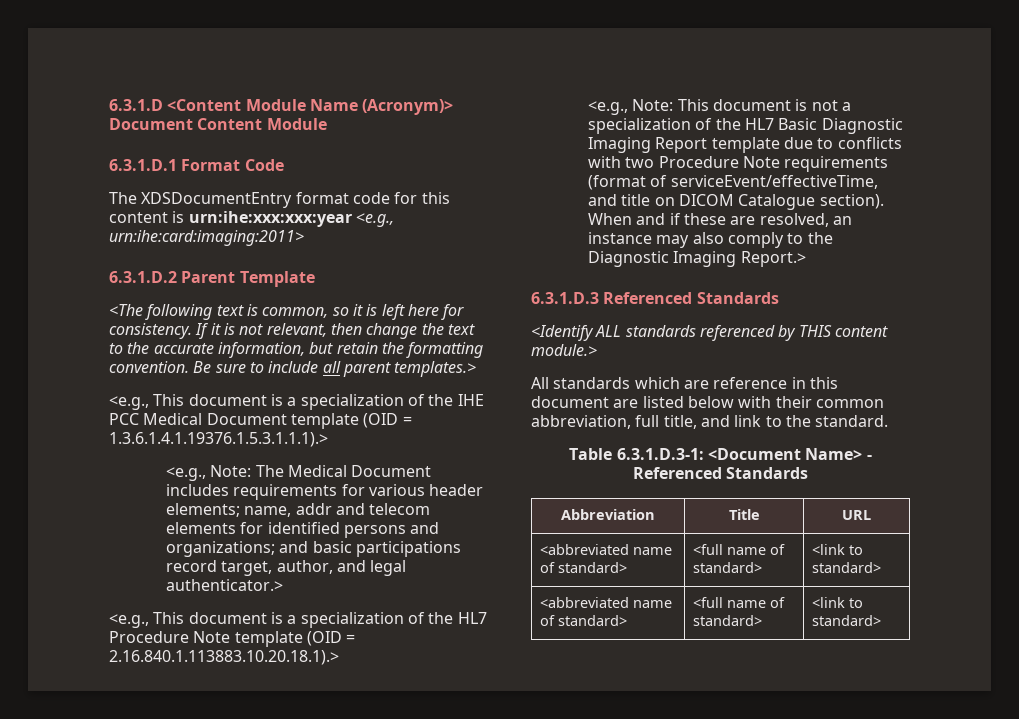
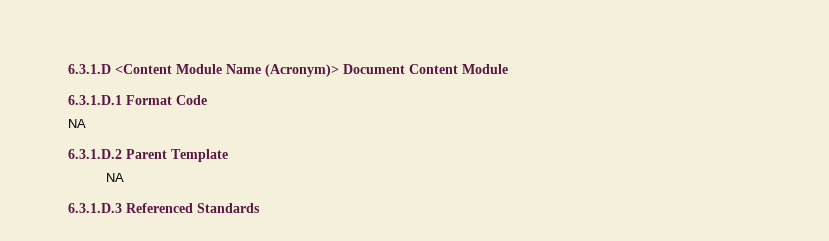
[109,192,450,208] [109,211,394,227] [109,230,304,246] [109,271,315,287] [109,304,465,320] [109,323,475,339] [109,342,484,358] [109,361,477,377] [109,394,484,410] [109,413,412,429] [109,432,328,447] [166,465,432,481] [166,484,484,500] [166,503,431,517] [166,522,440,538] [166,541,461,557] [166,560,407,576] [166,579,284,591] [109,612,487,628] [109,631,356,647] [109,650,339,665] [588,99,851,115] [588,118,903,134] [588,137,902,153] [588,156,889,172] [588,175,878,190] [588,194,884,210] [588,213,852,227] [588,232,833,248] [588,251,806,267] [531,292,779,304] [531,325,888,341] [531,344,597,356] [531,377,838,389] [531,396,884,408] [531,415,889,429] [569,448,872,460] [632,467,809,479] [561,509,655,520] [728,509,760,520] [842,510,871,520] [539,544,672,555] [539,562,627,573] [692,544,785,555] [692,562,762,573] [811,544,863,555] [811,562,881,573] [539,597,672,608] [539,615,627,626] [692,597,785,608] [692,615,762,626] [811,597,863,608] [811,615,881,626] The XDSDocumentEntry format code for this content is urn:ihe:xxx:xxx:year <e.g., urn:ihe:card:imaging:2011> // 6.3.1.D.2 Parent Template // <The following text is common, so it is left here for consistency. If it is not relevant, then change the text to the accurate information, but retain the formatting convention. Be sure to include all parent templates.> // <e.g., This document is a specialization of the IHE PCC Medical Document template (OID = 1.3.6.1.4.1.19376.1.5.3.1.1.1).> // <e.g., Note: The Medical Document includes requirements for various header elements; name, addr and telecom elements for identified persons and organizations; and basic participations record target, author, and legal authenticator.> // <e.g., This document is a specialization of the HL7 Procedure Note template (OID = 2.16.840.1.113883.10.20.18.1).> // <e.g., Note: This document is not a specialization of the HL7 Basic Diagnostic Imaging Report template due to conflicts with two Procedure Note requirements (format of serviceEvent/effectiveTime, and title on DICOM Catalogue section). When and if these are resolved, an instance may also comply to the Diagnostic Imaging Report.> // 6.3.1.D.3 Referenced Standards // <Identify ALL standards referenced by THIS content module.> // All standards which are reference in this document are listed below with their common abbreviation, full title, and link to the standard. // Table 6.3.1.D.3-1: <Document Name> - Referenced Standards // Abbreviation | Title | URL // <abbreviated name of standard> | <full name of standard> | <link to standard> // <abbreviated name of standard> | <full name of standard> | <link to standard> -> [68,119,86,128] [68,149,228,162] [105,173,124,182] [68,203,260,213] NA // 6.3.1.D.2 Parent Template // NA // 6.3.1.D.3 Referenced Standards

